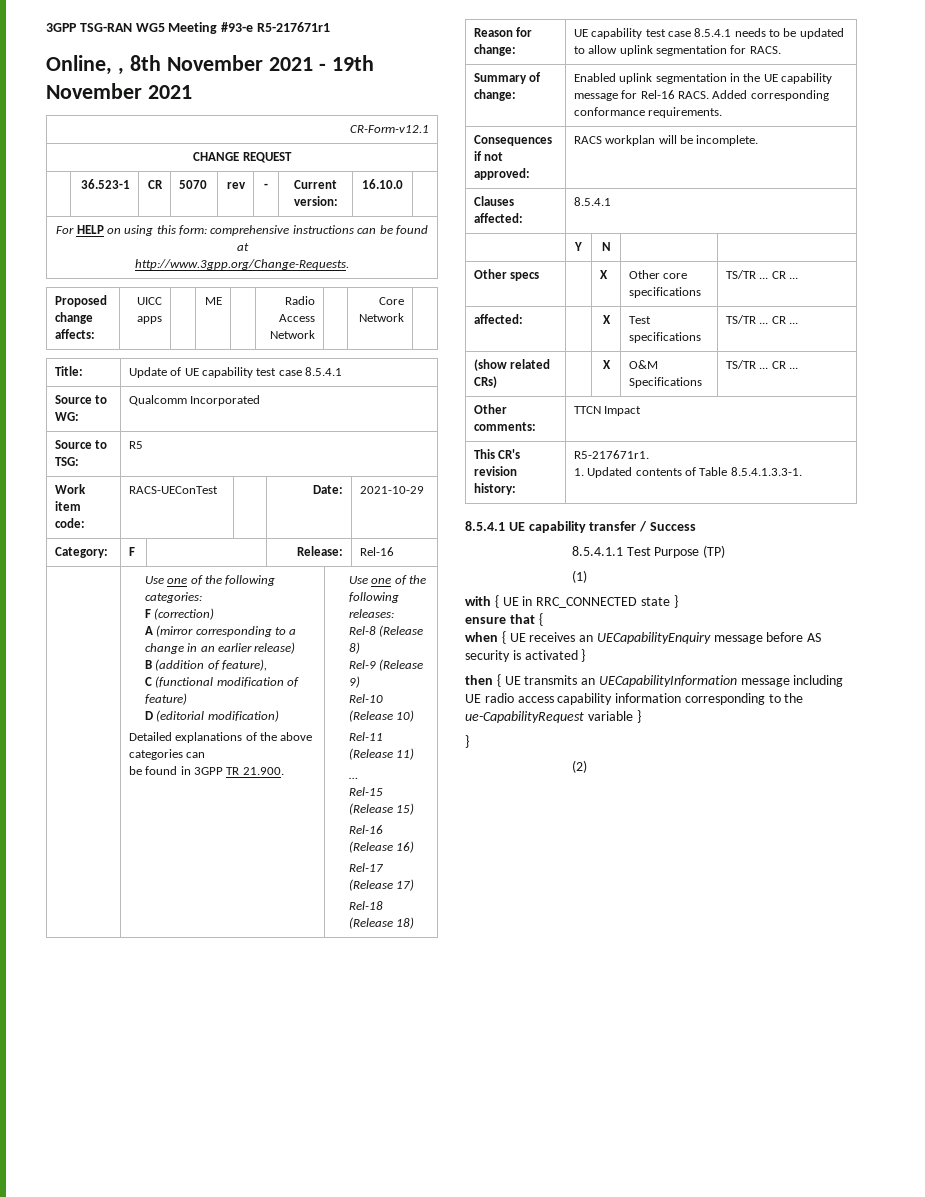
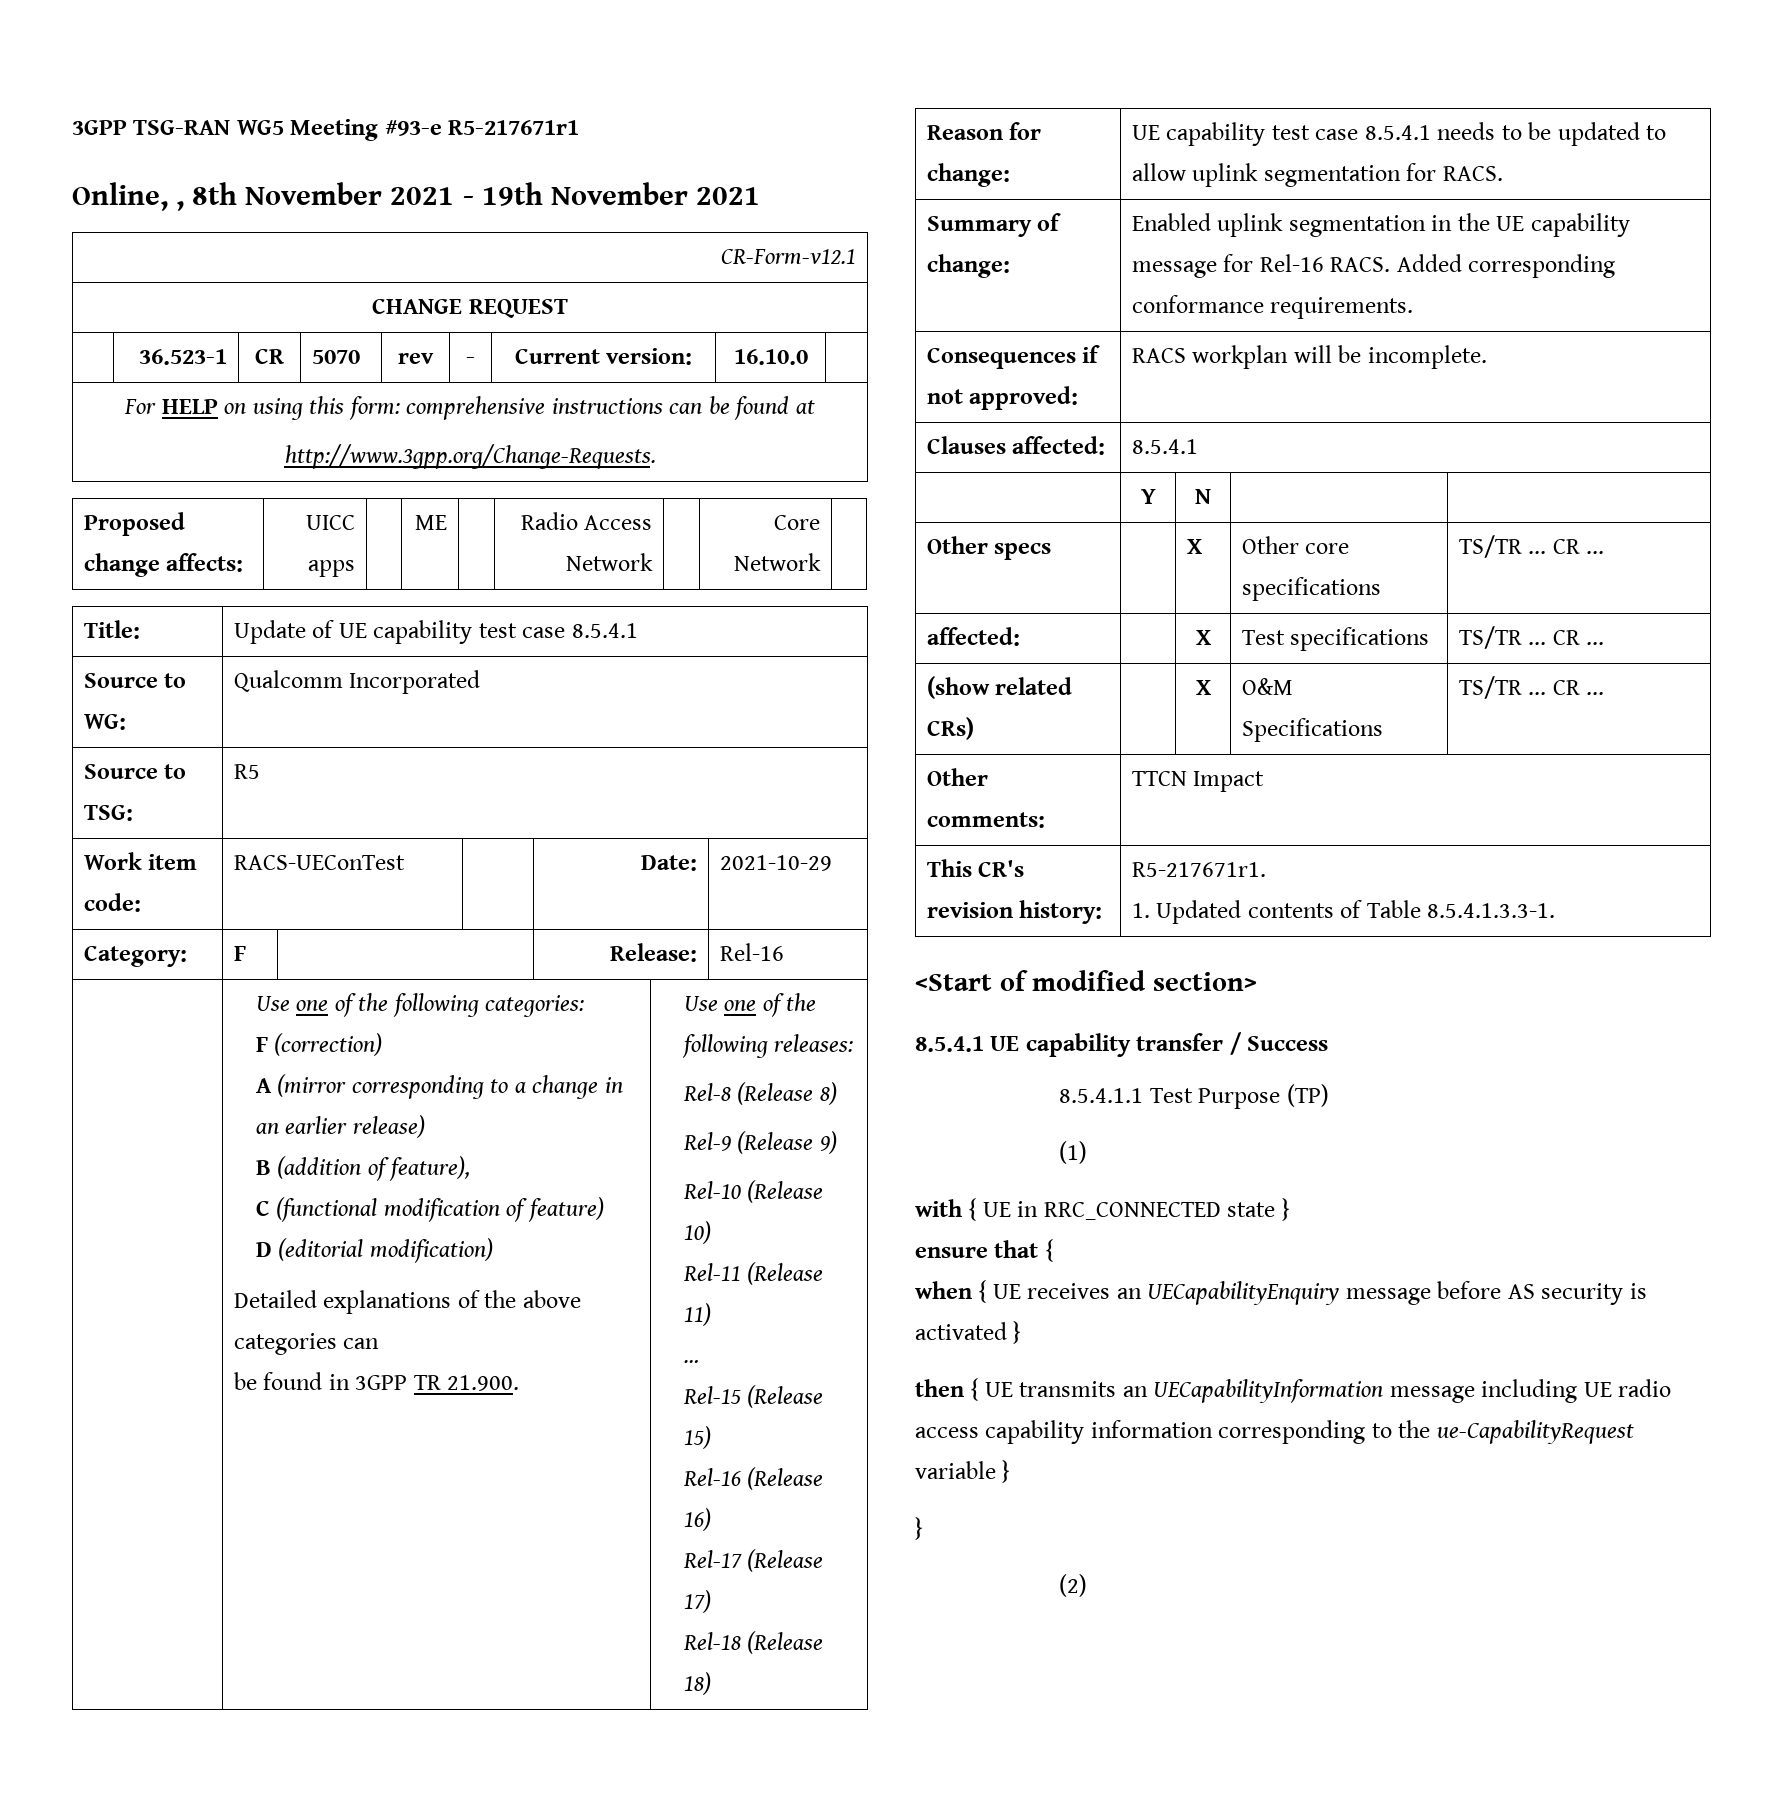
(802, 471) none -> [915,970,1257,991] // <Start of modified section>

